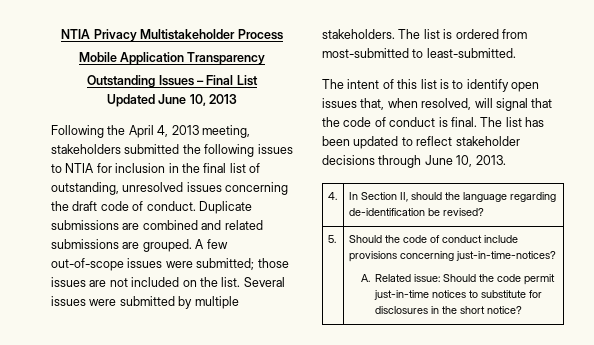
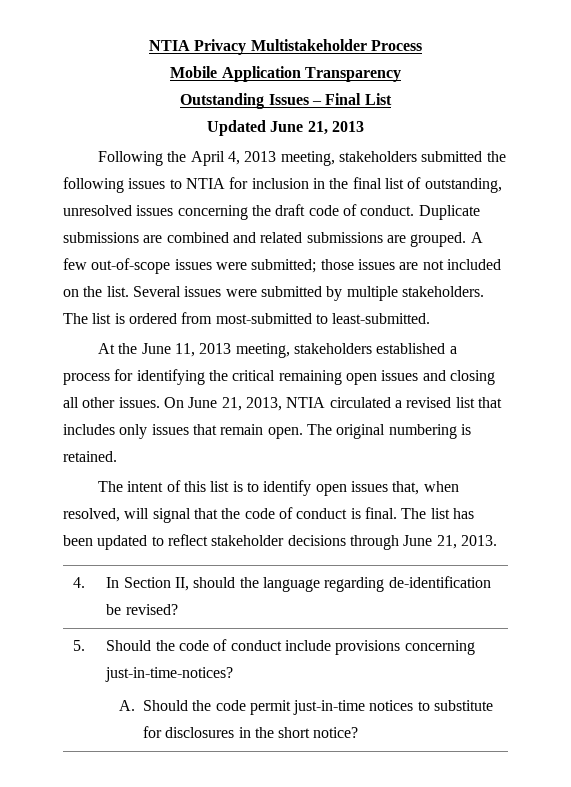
[189,94,206,106] 10, -> [307,121,328,135] 21,
(516, 53) none -> [98,343,457,358] [63,369,495,385] [63,397,502,411] [63,424,471,439] [63,451,117,462] // At the June 11, 2013 meeting, stakeholders established a process for identifying the critical remaining open issues and closing all other issues. On June 21, 2013, NTIA circulated a revised list that includes only issues that remain open. The original numbering is retained.
[456,155,473,167] 10, -> [436,535,457,549] 21,
[375,274,441,282] Related issue: -> (135, 705) none

